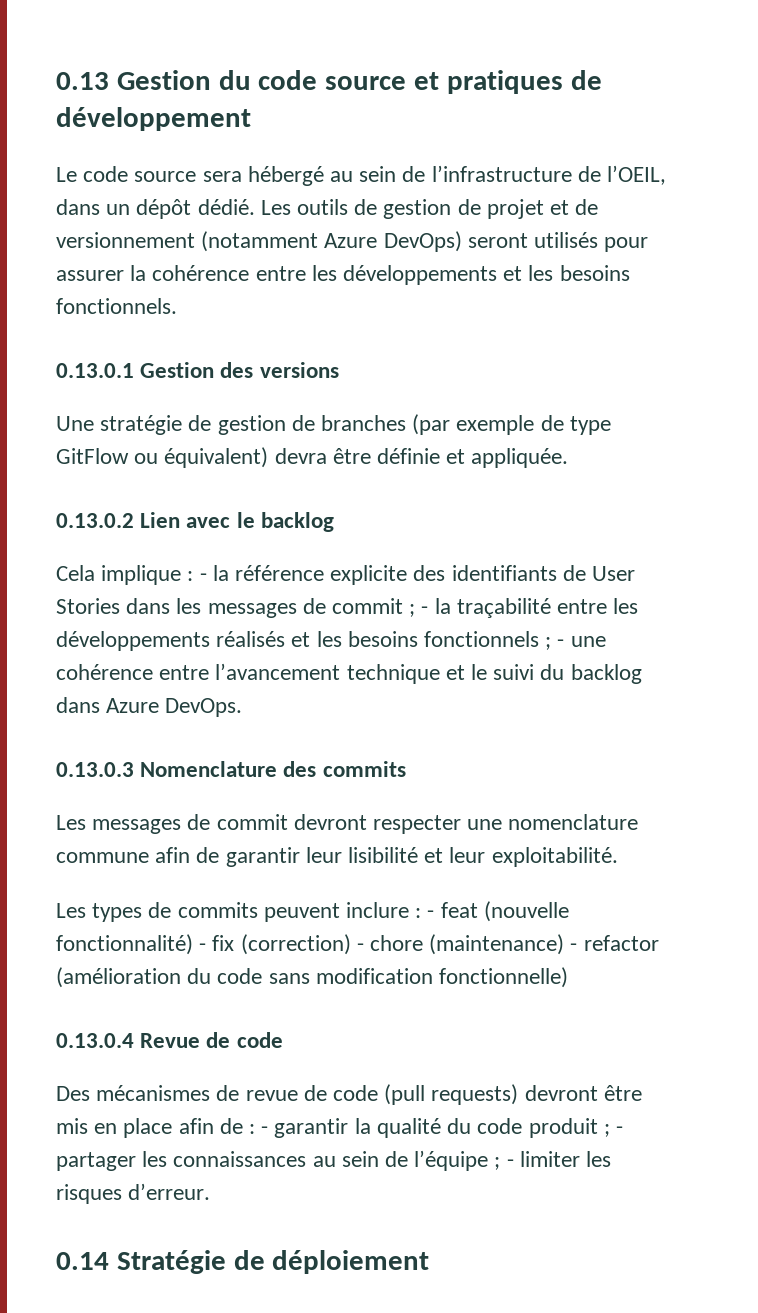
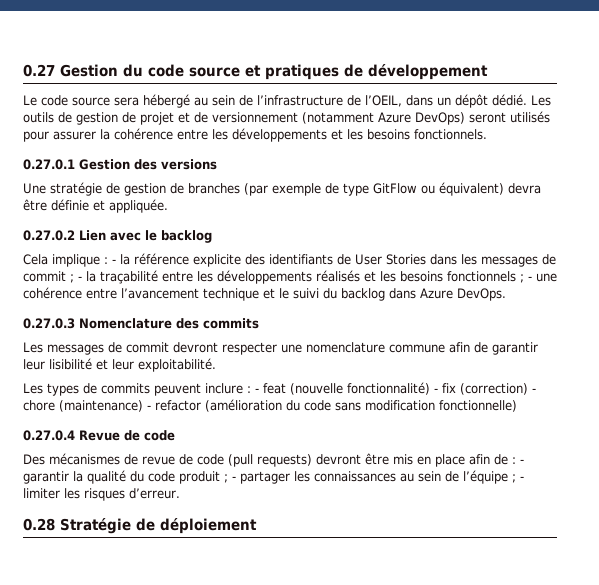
[56,72,109,90] 0.13 -> [23,64,55,77] 0.27
[56,363,134,378] 0.13.0.1 -> [23,159,75,170] 0.27.0.1
[56,513,134,528] 0.13.0.2 -> [23,230,75,241] 0.27.0.2
[56,762,134,777] 0.13.0.3 -> [23,318,75,329] 0.27.0.3
[56,1033,134,1048] 0.13.0.4 -> [23,430,75,441] 0.27.0.4
[56,1252,109,1270] 0.14 -> [23,518,55,531] 0.28

